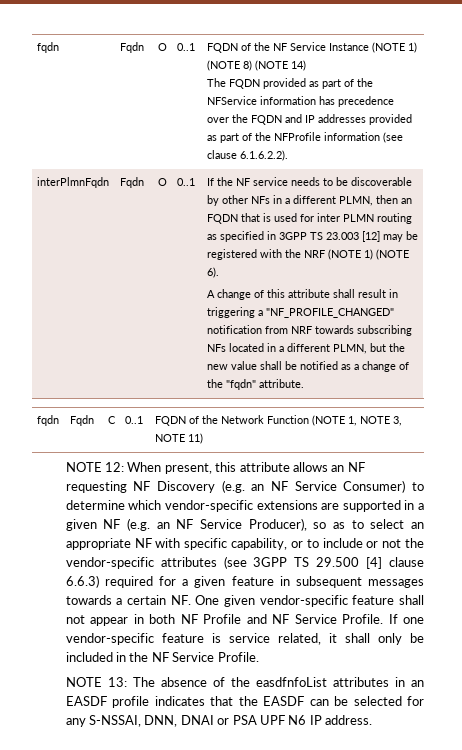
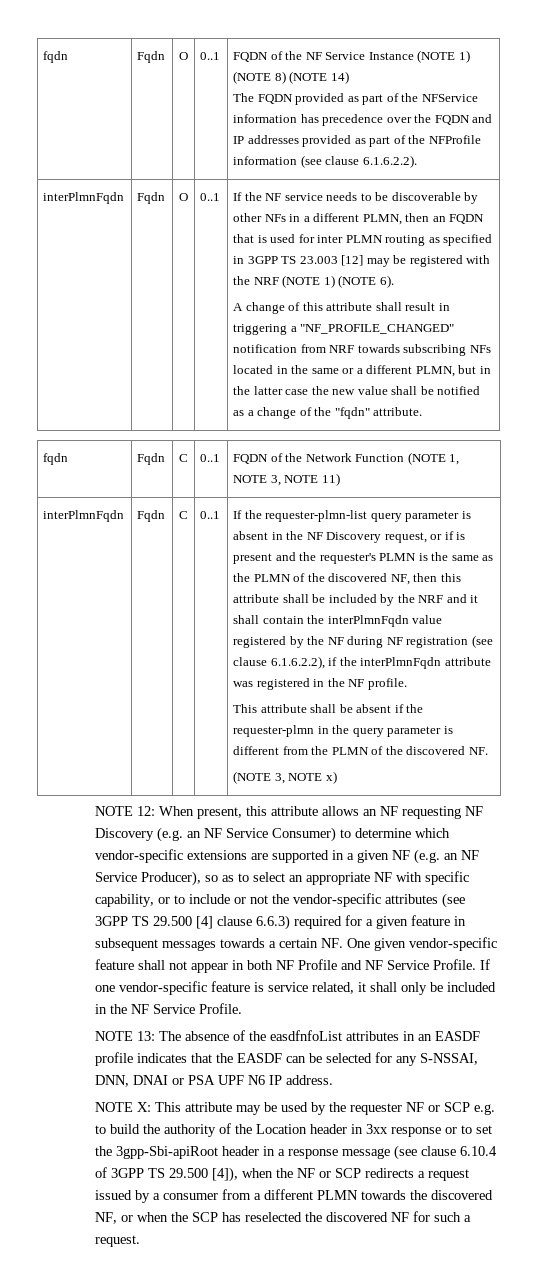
(277, 347) none -> [291,365,355,374] the same or
(387, 347) none -> [479,366,491,374] [233,386,309,395] in the latter case
(204, 438) none -> [43,510,125,522] [137,510,166,522] [179,511,188,519] [200,511,221,519] [233,510,471,522] [233,531,466,543] [233,552,494,564] [233,573,461,585] [233,594,479,606] [233,615,443,627] [233,635,493,648] [233,656,491,669] [233,678,407,690] [233,704,424,713] [233,725,453,737] [233,746,488,755] [233,771,337,784] // interPlmnFqdn | Fqdn | C | 0..1 | If the requester-plmn-list query parameter is absent in the NF Discovery request, or if is present and the requester's PLMN is the same as the PLMN of the discovered NF, then this attribute shall be included by the NRF and it shall contain the interPlmnFqdn value registered by the NF during NF registration (see clause 6.1.6.2.2), if the interPlmnFqdn attribute was registered in the NF profile. // This attribute shall be absent if the requester-plmn in the query parameter is different from the PLMN of the discovered NF. // (NOTE 3, NOTE x)
(373, 720) none -> [94,1102,495,1115] [94,1123,492,1137] [94,1145,497,1160] [94,1167,469,1182] [94,1189,493,1203] [94,1211,471,1224] [94,1235,140,1247] // NOTE X: This attribute may be used by the requester NF or SCP e.g. to build the authority of the Location header in 3xx response or to set the 3gpp-Sbi-apiRoot header in a response message (see clause 6.10.4 of 3GPP TS 29.500 [4]), when the NF or SCP redirects a request issued by a consumer from a different PLMN towards the discovered NF, or when the SCP has reselected the discovered NF for such a request.

